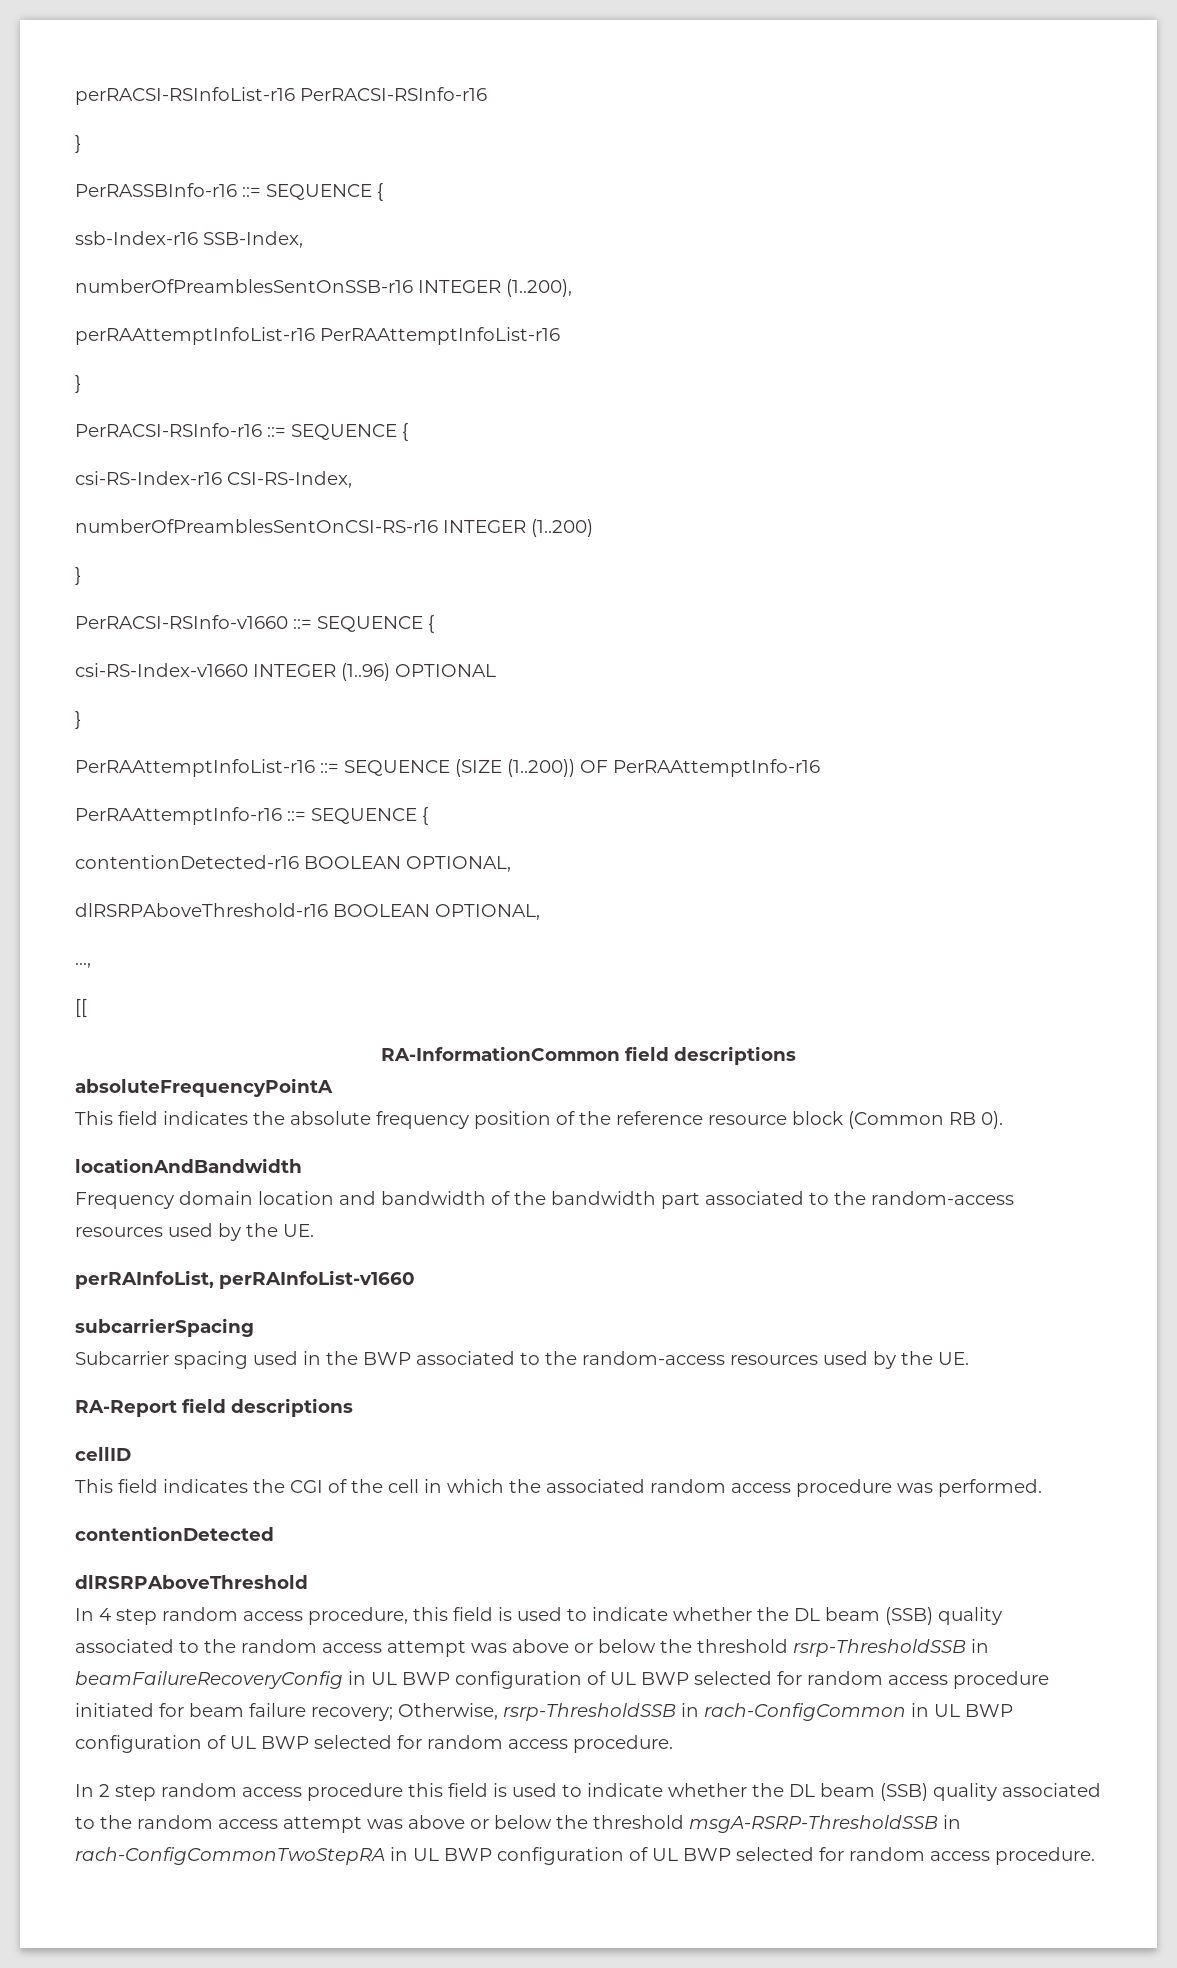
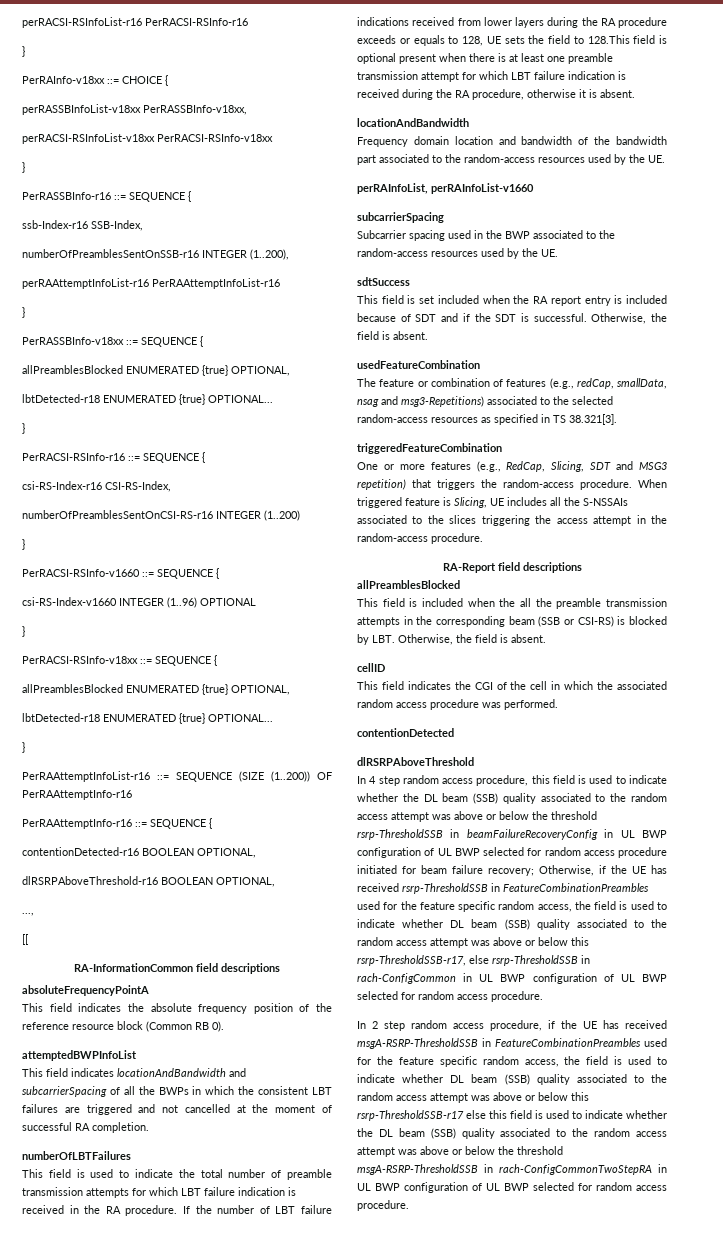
(81, 144) none -> [22,75,168,86] [22,104,247,115] [22,133,273,144] [22,162,25,173] // PerRAInfo-v18xx ::= CHOICE { // perRASSBInfoList-v18xx PerRASSBInfo-v18xx, // perRACSI-RSInfoList-v18xx PerRACSI-RSInfo-v18xx // }
(81, 384) none -> [22,336,203,347] [22,365,290,376] [22,394,273,405] [22,423,25,434] // PerRASSBInfo-v18xx ::= SEQUENCE { // allPreamblesBlocked ENUMERATED {true} OPTIONAL, // lbtDetected-r18 ENUMERATED {true} OPTIONAL... // }
(81, 720) none -> [22,655,217,666] [22,684,290,695] [22,713,273,724] [22,742,25,753] // PerRACSI-RSInfo-v18xx ::= SEQUENCE { // allPreamblesBlocked ENUMERATED {true} OPTIONAL, // lbtDetected-r18 ENUMERATED {true} OPTIONAL... // }
(1003, 1120) none -> [22,1050,137,1061] [22,1068,246,1077] [22,1086,332,1097] [22,1104,332,1115] [22,1122,149,1133] [22,1151,131,1160] [22,1169,333,1180] [22,1187,296,1198] [22,1205,332,1216] [357,17,667,28] [357,35,667,46] [357,53,613,64] [357,71,626,82] [357,89,635,100] // attemptedBWPInfoList // This field indicates locationAndBandwidth and subcarrierSpacing of all the BWPs in which the consistent LBT failures are triggered and not cancelled at the moment of successful RA completion. // numberOfLBTFailures // This field is used to indicate the total number of preamble transmission attempts for which LBT failure indication is received in the RA procedure. If the number of LBT failure indications received from lower layers during the RA procedure exceeds or equals to 128, UE sets the field to 128.This field is optional present when there is at least one preamble transmission attempt for which LBT failure indication is received during the RA procedure, otherwise it is absent.
[75,1398,353,1417] RA-Report field descriptions -> [357,277,410,286] [357,295,667,306] [357,313,667,324] [357,331,428,340] [357,360,480,369] [357,378,667,389] [357,396,613,407] [357,414,617,425] [357,443,502,454] [357,461,667,472] [357,479,667,490] [357,497,628,508] [357,515,667,526] [357,533,483,544] [442,562,582,573] [357,580,460,589] [357,598,667,609] [357,616,667,627] [357,634,546,645] sdtSuccess // This field is set included when the RA report entry is included because of SDT and if the SDT is successful. Otherwise, the field is absent. // usedFeatureCombination // The feature or combination of features (e.g., redCap, smallData, nsag and msg3-Repetitions) associated to the selected random-access resources as specified in TS 38.321[3]. // triggeredFeatureCombination // One or more features (e.g., RedCap, Slicing, SDT and MSG3 repetition) that triggers the random-access procedure. When triggered feature is Slicing, UE includes all the S-NSSAIs associated to the slices triggering the access attempt in the random-access procedure. // RA-Report field descriptions // allPreamblesBlocked // This field is included when the all the preamble transmission attempts in the corresponding beam (SSB or CSI-RS) is blocked by LBT. Otherwise, the field is absent.
(498, 1711) none -> [599,865,667,874] [357,883,649,894] [357,901,667,912] [357,919,667,930] [357,937,589,948] [357,955,489,966] if the UE has received rsrp-ThresholdSSB in FeatureCombinationPreambles used for the feature specific random access, the field is used to indicate whether DL beam (SSB) quality associated to the random access attempt was above or below this rsrp-ThresholdSSB-r17, else
[307,1783,403,1801] procedure -> [490,1020,667,1031] [357,1038,667,1049] [357,1056,667,1067] [357,1074,667,1085] [357,1092,589,1103] [357,1110,486,1121] procedure, if the UE has received msgA-RSRP-ThresholdSSB in FeatureCombinationPreambles used for the feature specific random access, the field is used to indicate whether DL beam (SSB) quality associated to the random access attempt was above or below this rsrp-ThresholdSSB-r17 else

